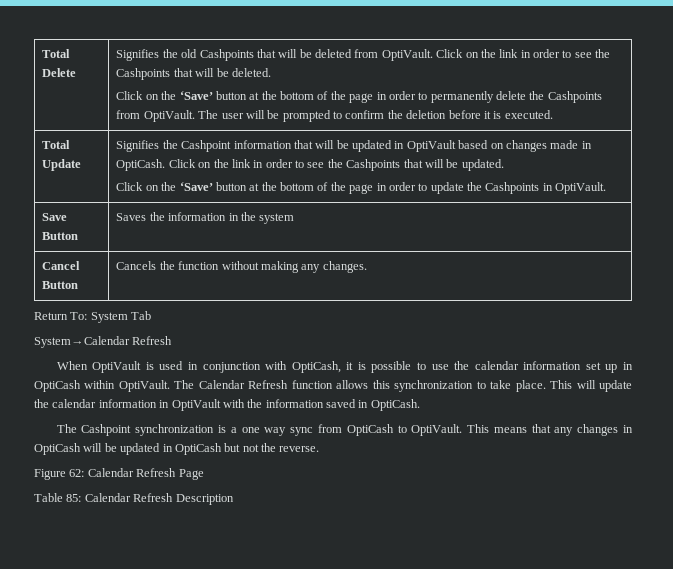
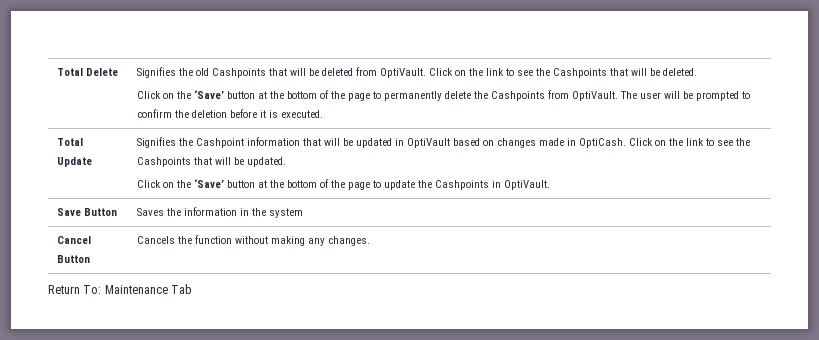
[520,49,561,58] in order -> (505, 72) none
[376,91,416,100] in order -> (371, 97) none
[253,159,293,168] in order -> (705, 142) none
[376,182,416,191] in order -> (371, 186) none
[90,312,128,323] System -> [104,285,168,294] Maintenance
[34,336,173,348] [56,361,634,373] [34,380,632,392] [34,399,420,411] [56,424,633,436] [34,443,320,455] [34,468,204,480] [34,493,234,505] // System→Calendar Refresh // When OptiVault is used in conjunction with OptiCash, it is possible to use the calendar information set up in OptiCash within OptiVault. The Calendar Refresh function allows this synchronization to take place. This will update the calendar information in OptiVault with the information saved in OptiCash. // The Cashpoint synchronization is a one way sync from OptiCash to OptiVault. This means that any changes in OptiCash will be updated in OptiCash but not the reverse. // Figure 62: Calendar Refresh Page // Table 85: Calendar Refresh Description -> (193, 289) none

